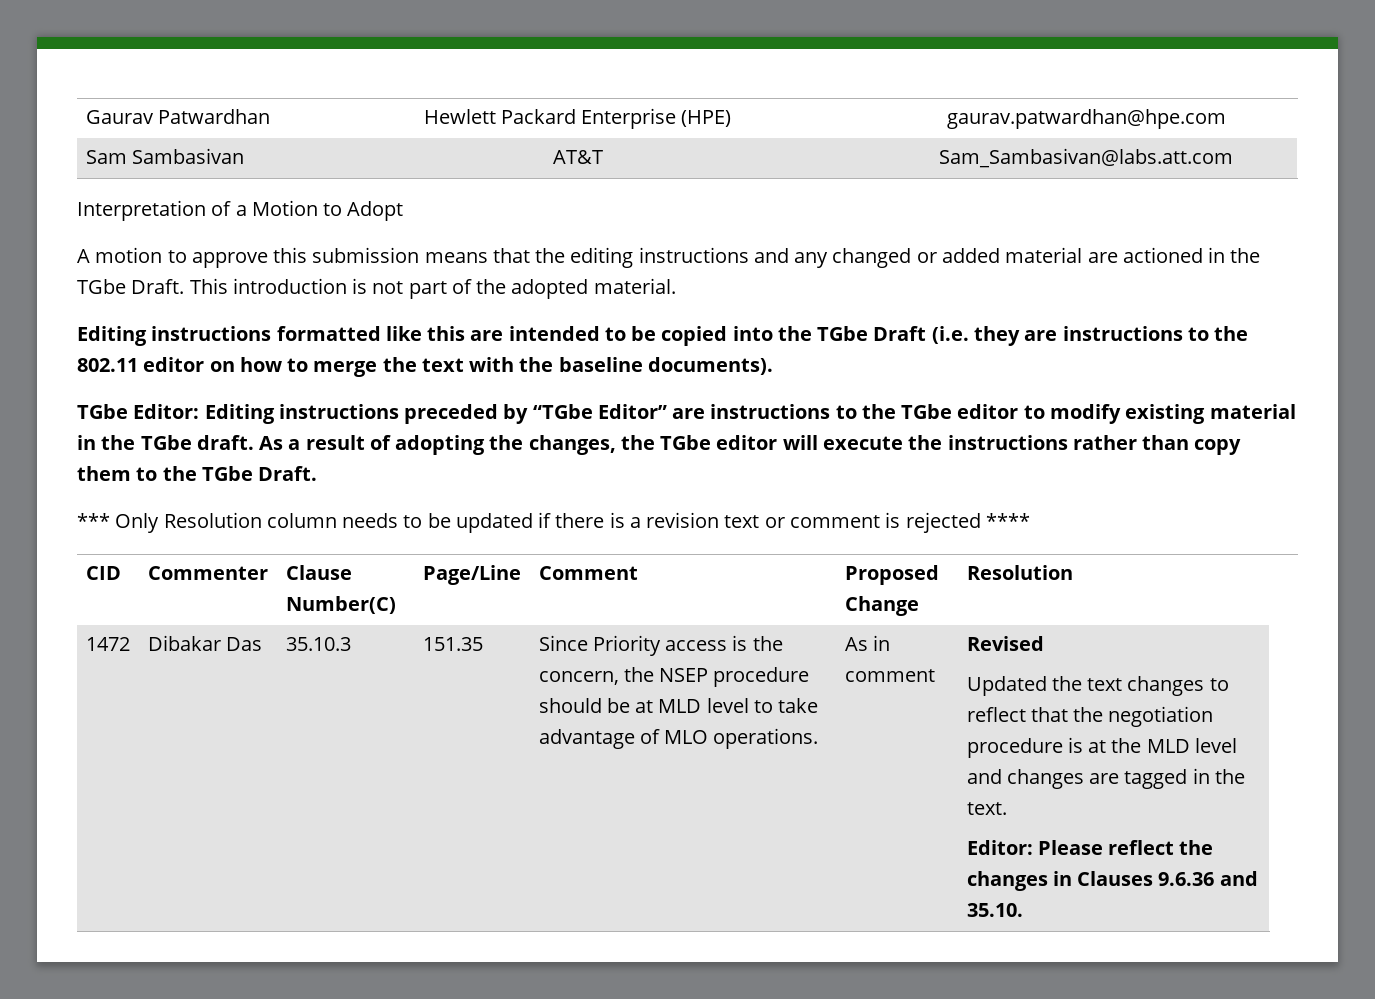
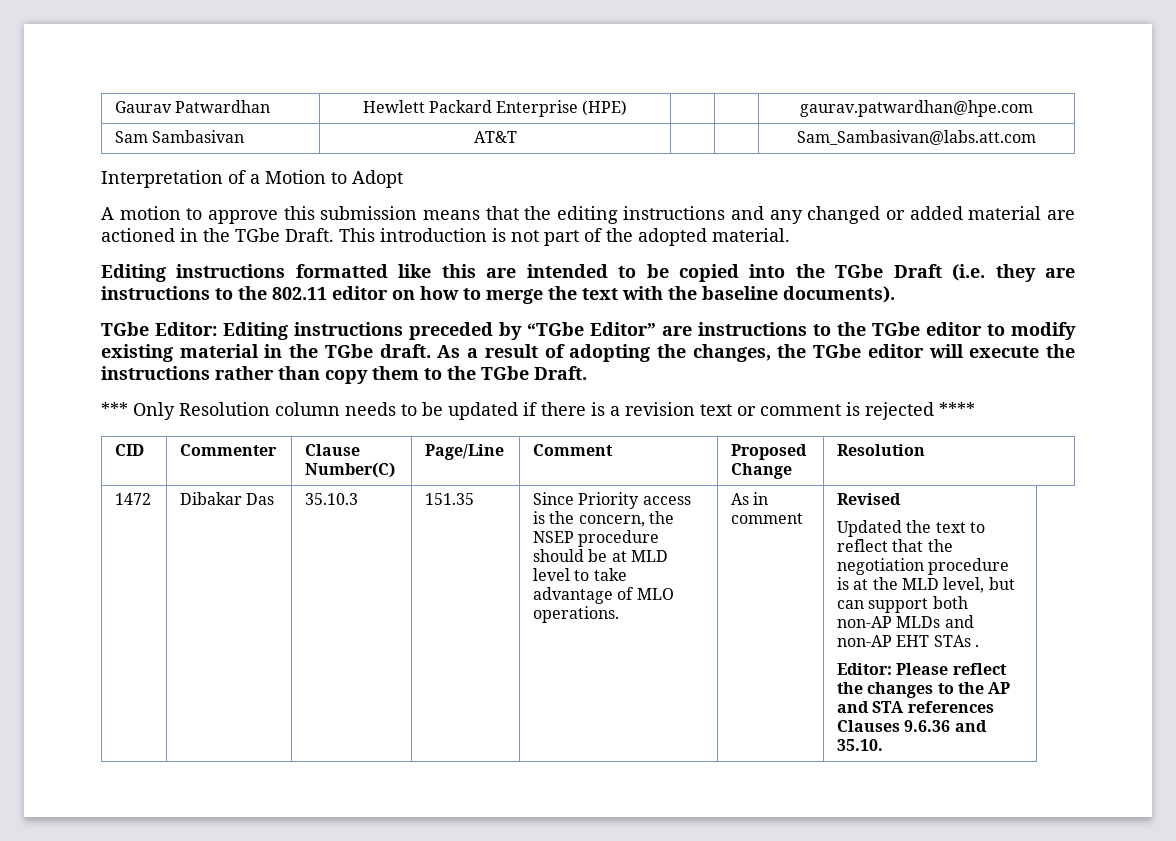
[1127,676,1205,696] changes -> (966, 527) none
[1194,738,1237,753] [966,768,1245,789] [966,802,1007,815] level and changes are tagged in the text. -> [943,577,1015,593] [837,596,968,613] [837,615,974,628] [837,635,979,647] level, but can support both non-AP MLDs and non-AP EHT STAs .
[1052,871,1072,886] in -> [937,682,1011,694] [837,701,994,713] to the AP and STA references

